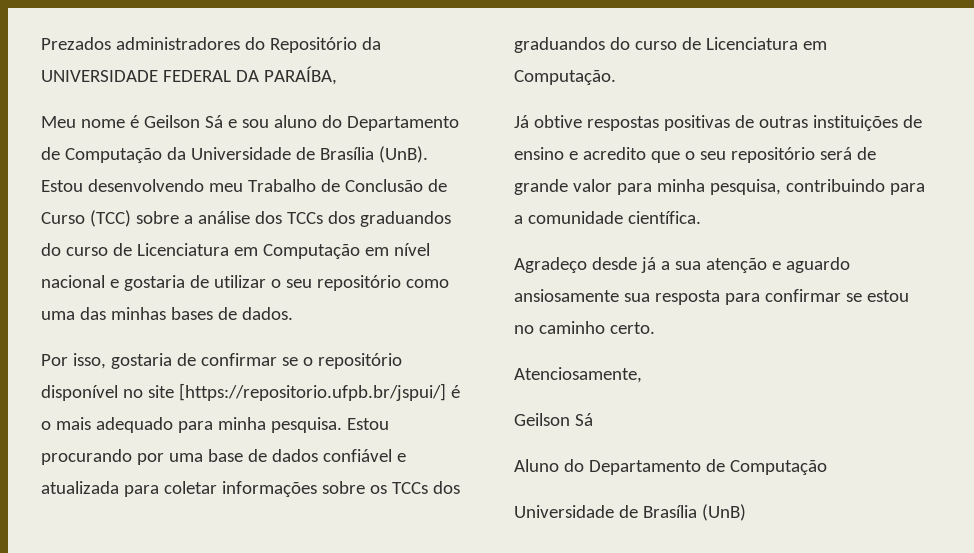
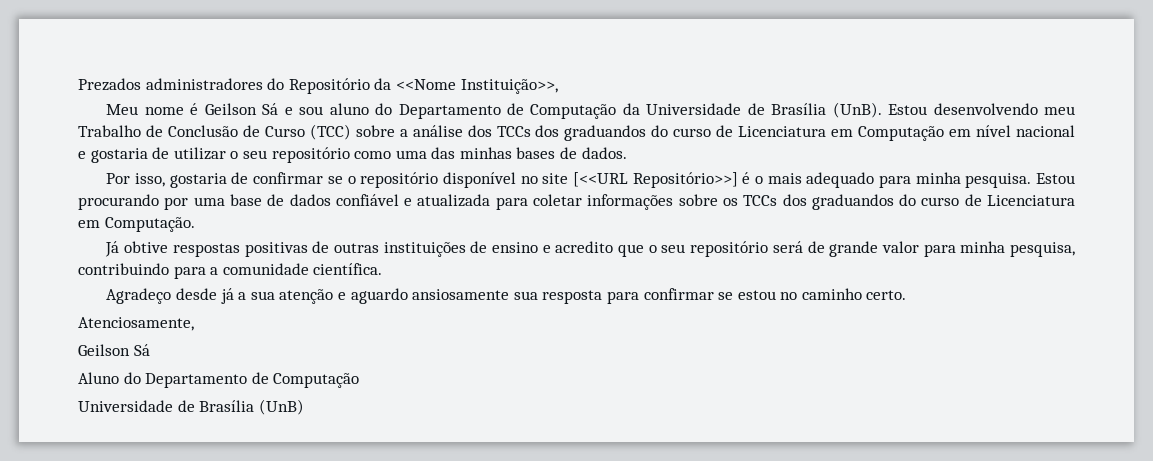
[41,66,337,85] UNIVERSIDADE FEDERAL DA PARAÍBA, -> [395,79,558,94] <<Nome Instituição>>,
[178,383,446,401] [https://repositorio.ufpb.br/jspui/] -> [572,172,738,188] [<<URL Repositório>>]

